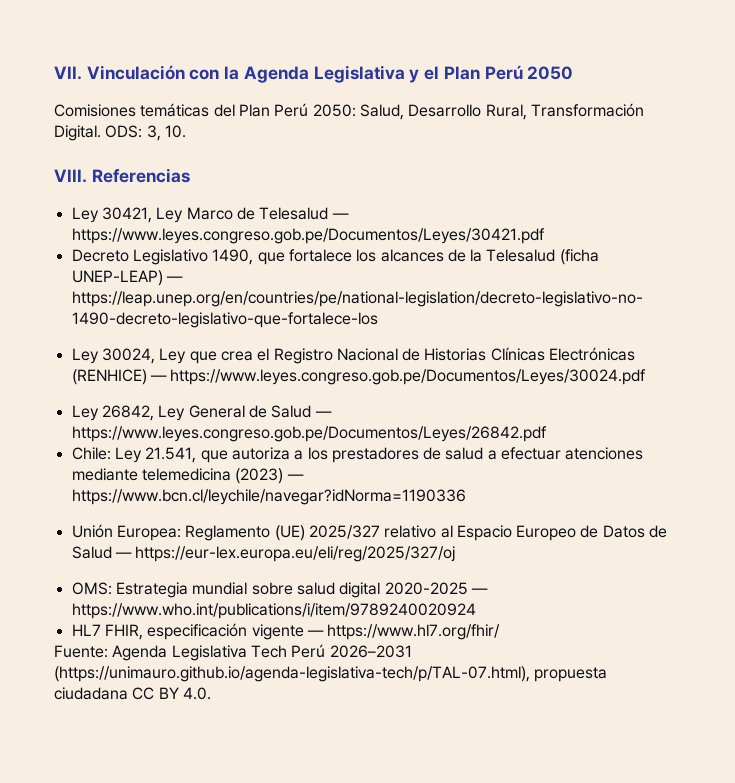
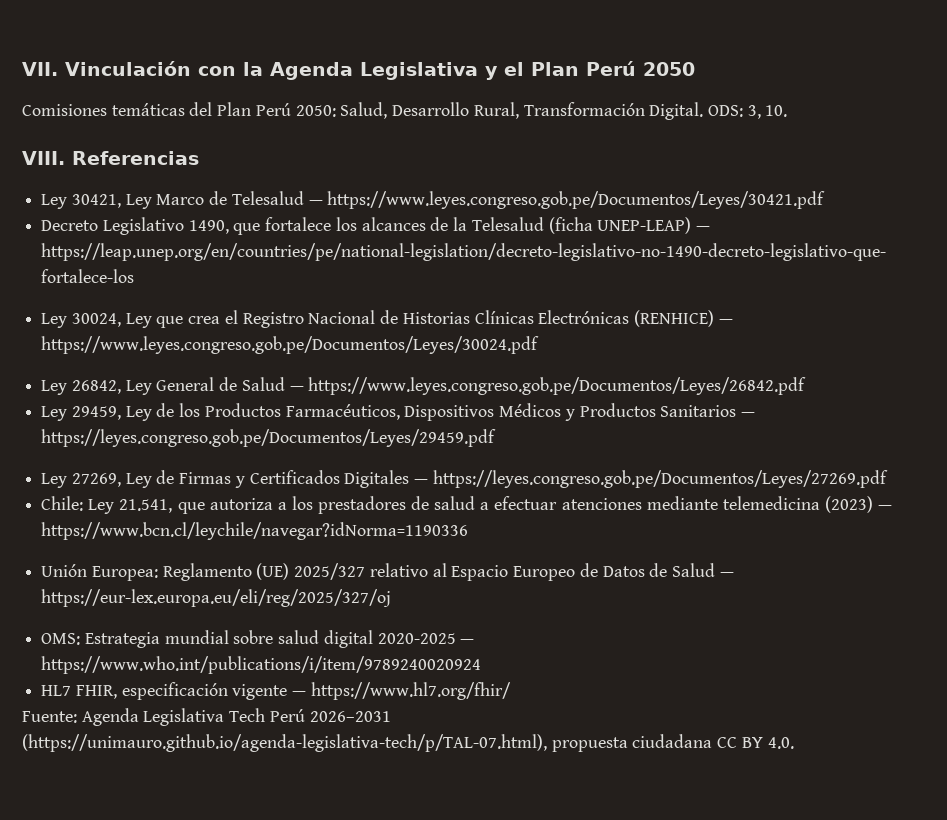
(547, 434) none -> [41,403,755,421] [41,429,497,447] [41,470,888,488] // Ley 29459, Ley de los Productos Farmacéuticos, Dispositivos Médicos y Productos Sanitarios — https://leyes.congreso.gob.pe/Documentos/Leyes/29459.pdf // Ley 27269, Ley de Firmas y Certificados Digitales — https://leyes.congreso.gob.pe/Documentos/Leyes/27269.pdf

